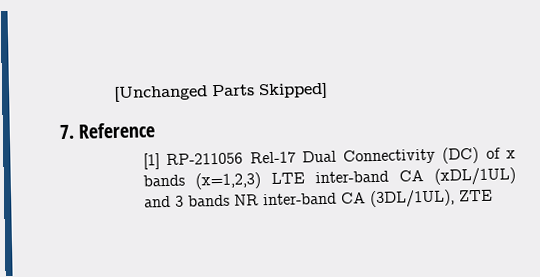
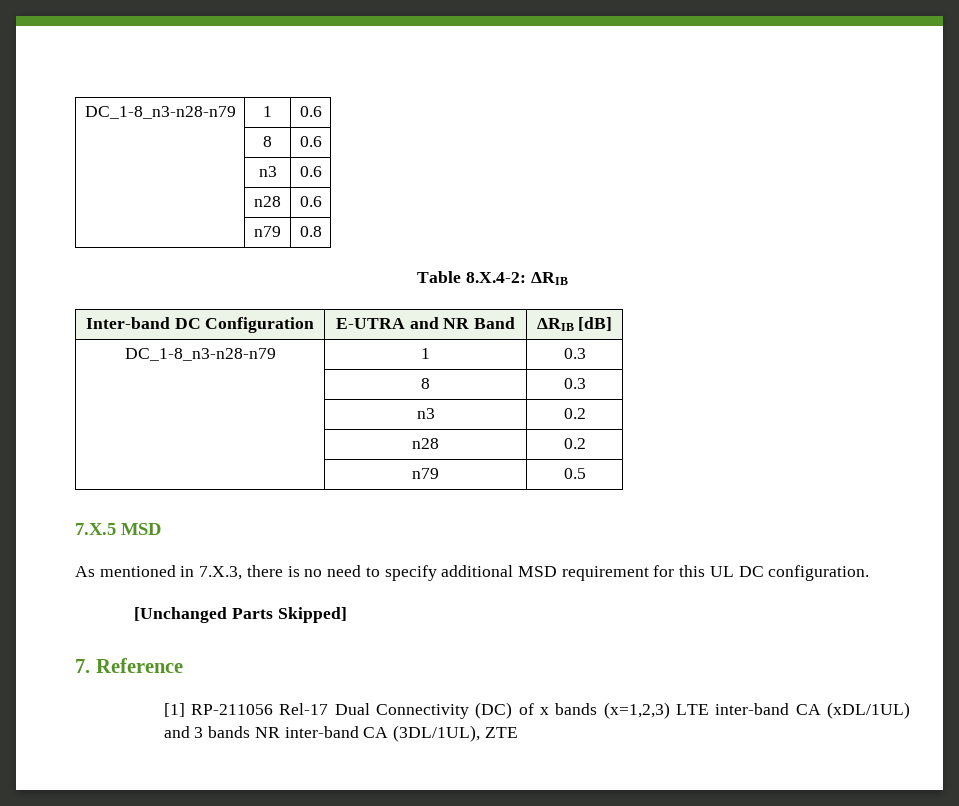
(113, 93) none -> [84,106,236,119] [263,106,272,117] [299,106,322,117] [263,136,272,147] [299,136,322,147] [258,166,277,177] [299,166,322,177] [254,196,281,207] [299,196,322,207] [254,226,281,237] [299,226,322,237] [417,271,568,285] [85,317,315,333] [335,317,516,329] [536,317,613,331] [124,348,276,361] [421,348,430,359] [563,348,586,359] [421,378,430,389] [563,378,586,389] [416,408,435,419] [563,408,586,419] [412,438,439,449] [563,438,586,449] [412,468,439,479] [563,468,586,479] [75,523,161,535] [75,565,870,581] DC_1-8_n3-n28-n79 | 1 | 0.6 // | 8 | 0.6 // | n3 | 0.6 // | n28 | 0.6 // | n79 | 0.8 // Table 8.X.4-2: ΔRIB // Inter-band DC Configuration | E-UTRA and NR Band | ΔRIB [dB] // DC_1-8_n3-n28-n79 | 1 | 0.3 // | 8 | 0.3 // | n3 | 0.2 // | n28 | 0.2 // | n79 | 0.5 // 7.X.5 MSD // As mentioned in 7.X.3, there is no need to specify additional MSD requirement for this UL DC configuration. //

